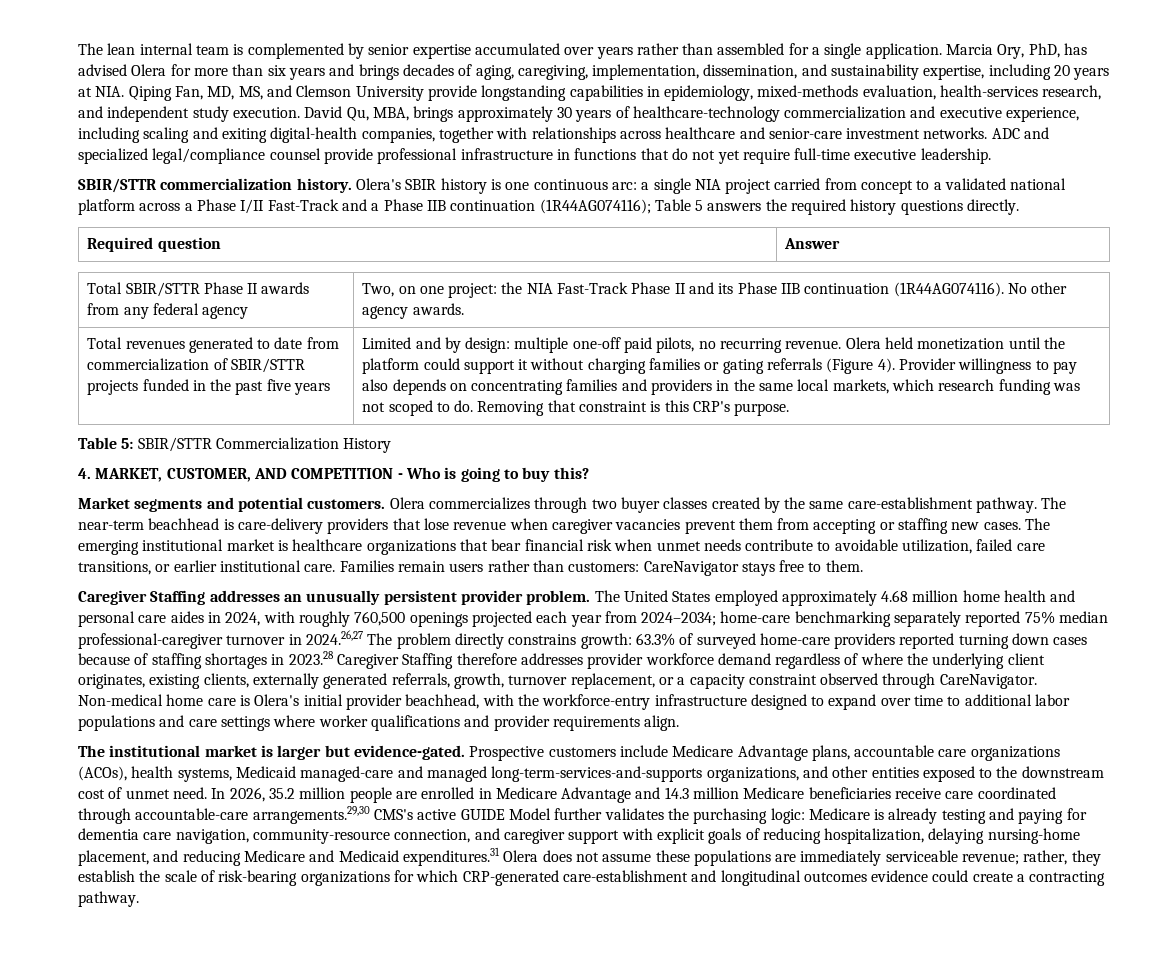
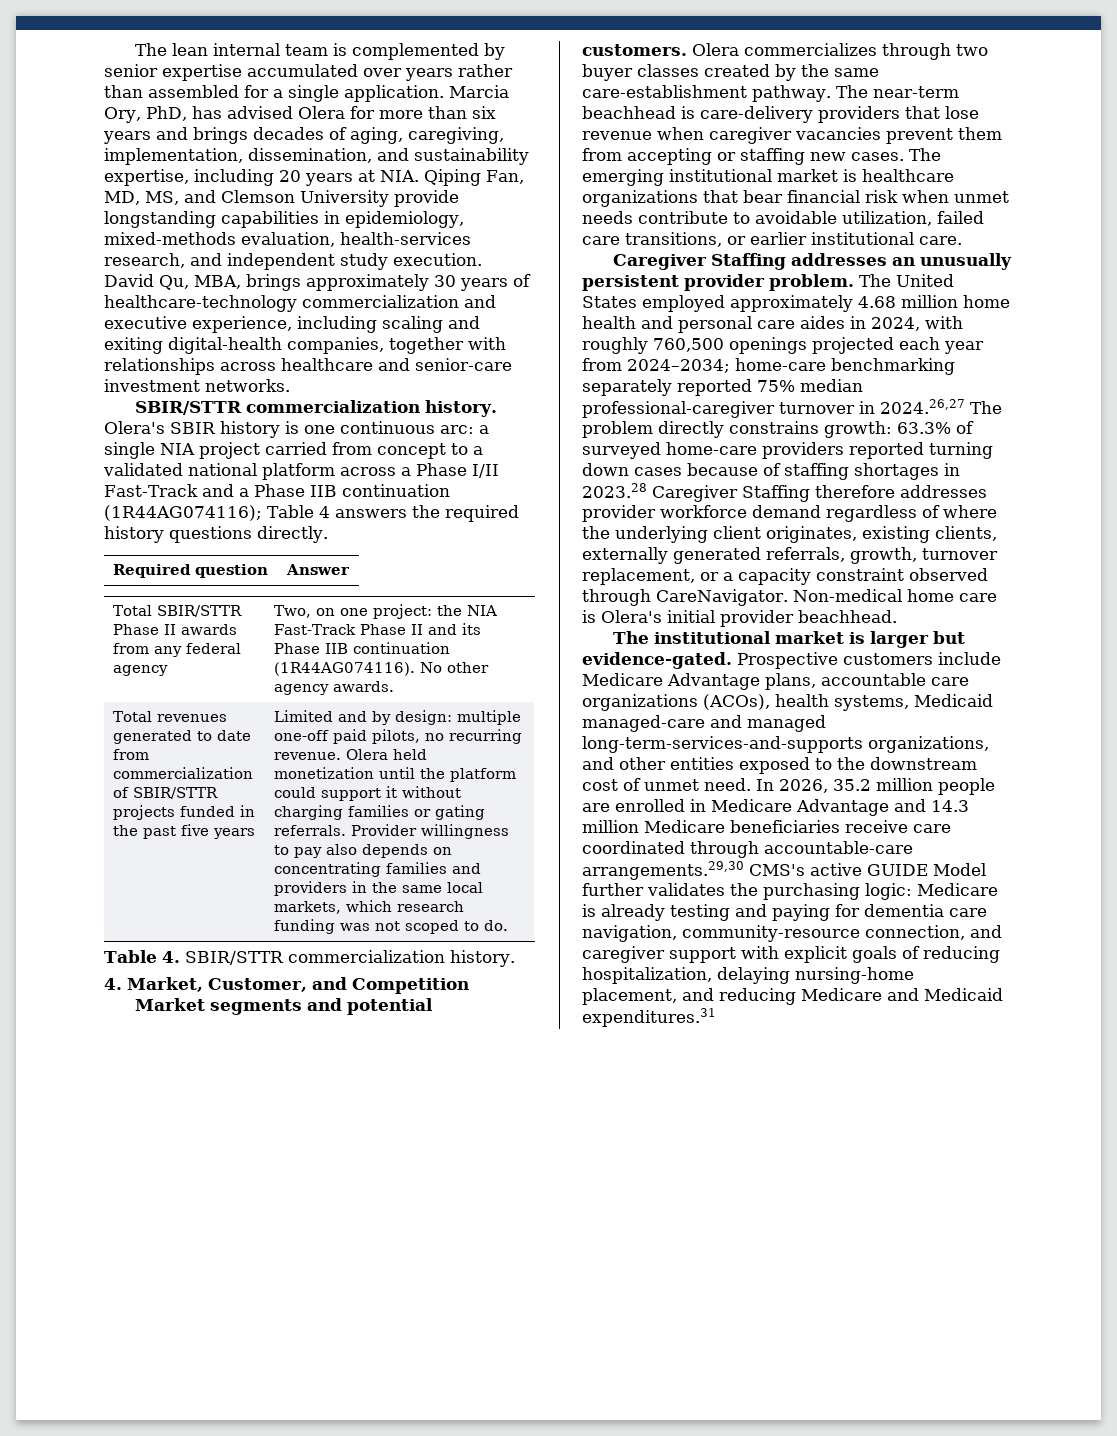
[991,127,1050,139] [78,148,991,164] ADC and specialized legal/compliance counsel provide professional infrastructure in functions that do not yet require full-time executive leadership. -> (290, 385) none
[695,200,704,211] 5 -> [318,506,330,518] 4
[767,358,895,374] referrals (Figure 4). -> [273,825,346,836] referrals.
[477,400,790,416] [78,437,392,453] [78,467,589,482] Removing that constraint is this CRP's purpose. // Table 5: SBIR/STTR Commercialization History // 4. MARKET, CUSTOMER, AND COMPETITION - Who is going to buy this? -> [104,950,515,967] [104,977,469,994] // Table 4. SBIR/STTR commercialization history. // 4. Market, Customer, and Competition
[339,560,863,576] Families remain users rather than customers: CareNavigator stays free to them. -> (962, 240) none
[405,694,1071,710] [78,715,680,731] beachhead, with the workforce-entry infrastructure designed to expand over time to additional labor populations and care settings where worker qualifications and provider requirements align. -> [798,610,897,623] beachhead.
[503,850,1101,866] [78,870,1106,886] [78,891,139,907] Olera does not assume these populations are immediately serviceable revenue; rather, they establish the scale of risk-bearing organizations for which CRP-generated care-establishment and longitudinal outcomes evidence could create a contracting pathway. -> (716, 1017) none

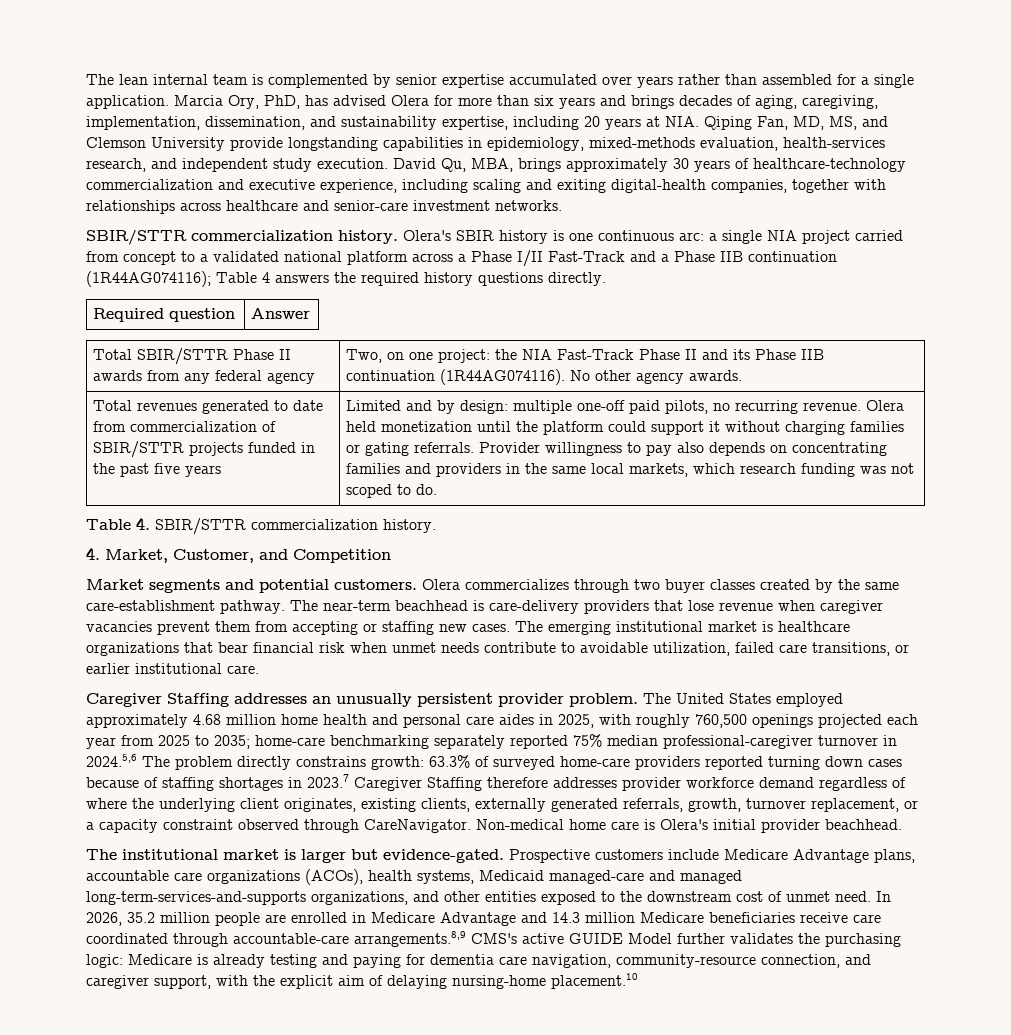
[871,317,920,331] 2024, -> [558,714,594,728] 2025,
[627,359,730,373] 2024–2034; -> [158,735,250,749] 2025 to 2035;
[880,399,965,414] 2024.26,27 -> [86,754,137,767] 2024.5,6
[582,483,647,498] 2023.28 -> [307,774,349,788] 2023.7
[582,861,744,880] arrangements.29,30 -> [354,931,466,947] arrangements.8,9
[669,946,1000,963] [582,967,914,984] [582,988,1003,1005] [582,1008,716,1027] support with explicit goals of reducing hospitalization, delaying nursing-home placement, and reducing Medicare and Medicaid expenditures.31 -> [154,973,638,989] support, with the explicit aim of delaying nursing-home placement.10

